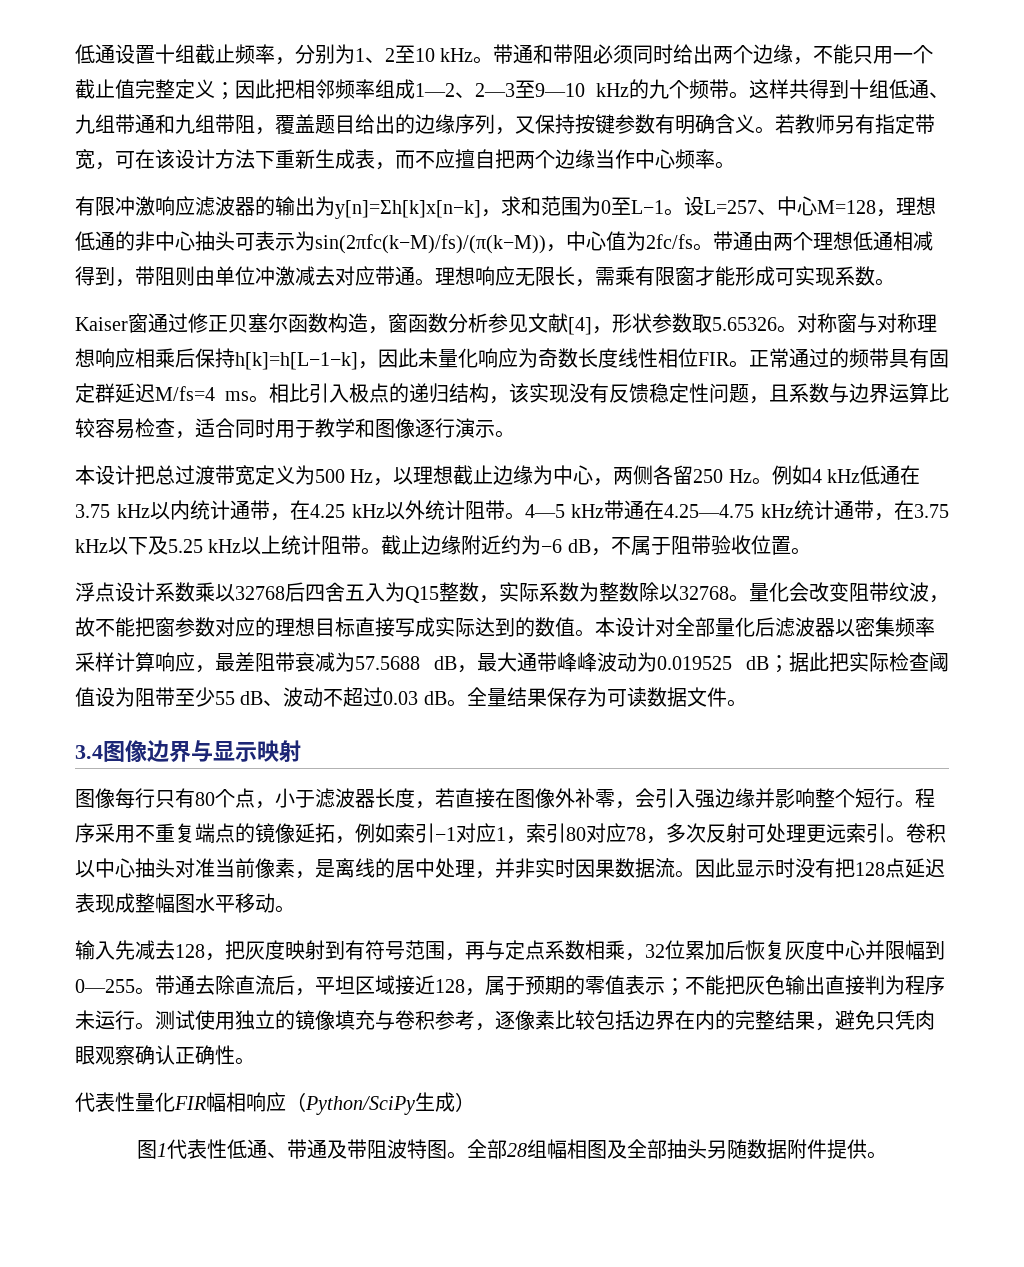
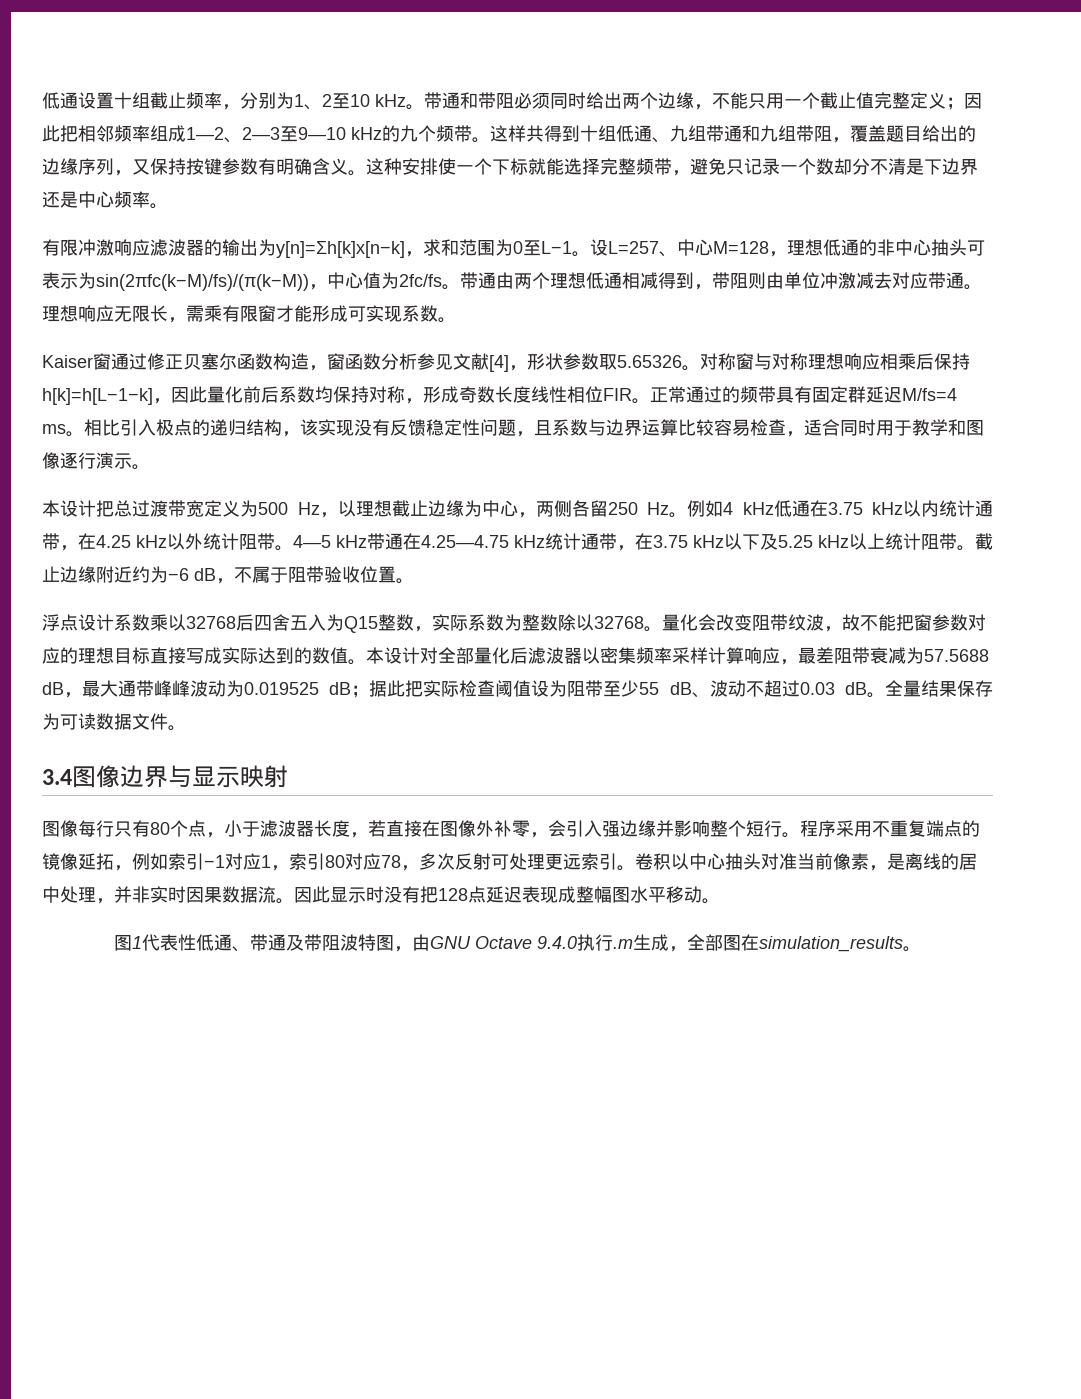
[775,114,935,134] [75,149,635,170] 若教师另有指定带宽，可在该设计方法下重新生成表，而不应擅自把两个边缘当作 -> [366,158,978,176] [42,191,78,208] 这种安排使一个下标就能选择完整频带，避免只记录一个数却分不清是下边界还是
[418,348,538,368] 未量化响应为 -> [207,386,459,404] 量化前后系数均保持对称，形成
[75,940,945,961] [75,975,945,996] [75,1010,935,1031] [75,1045,255,1066] [75,1092,475,1115] // 输入先减去128，把灰度映射到有符号范围，再与定点系数相乘，32位累加后恢复灰度中心并限幅到0—255。带通去除直流后，平坦区域接近128，属于预期的零值表示；不能把灰色输出直接判为程序未运行。测试使用独立的镜像填充与卷积参考，逐像素比较包括边界在内的完整结果，避免只凭肉眼观察确认正确性。 // 代表性量化FIR幅相响应（Python/SciPy生成） -> (720, 901) none
[447,1139,867,1159] 。全部28组幅相图及全部抽头另随数据附件提供 -> [394,934,903,952] ，由GNU Octave 9.4.0执行.m生成，全部图在simulation_results

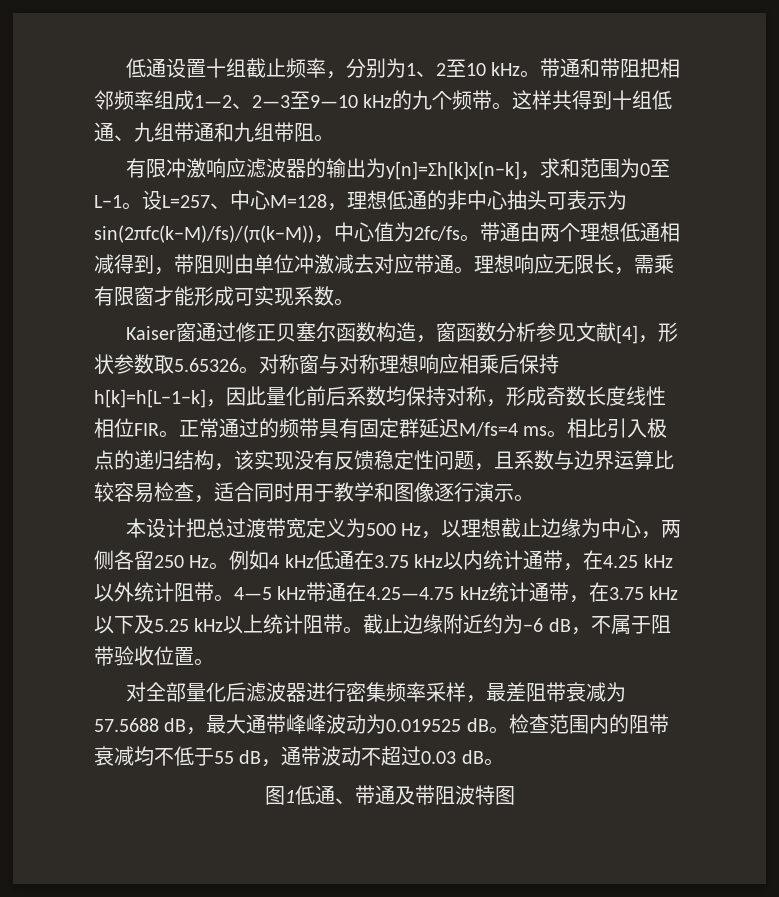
[514,92,982,110] [42,125,60,142] 必须同时给出两个边缘，不能只用一个截止值完整定义；因此 -> (641, 68) none
[832,125,976,143] [42,158,978,176] [42,191,150,208] ，覆盖题目给出的边缘序列，又保持按键参数有明确含义。这种安排使一个下标就能选择完整频带，避免只记录一个数却分不清是下边界还是中心频率 -> (314, 132) none
[42,614,986,633] [42,647,420,665] 浮点设计系数乘以32768后四舍五入为Q15整数，实际系数为整数除以32768。量化会改变阻带纹波，故不能把窗参数对应的理想目标直接写成实际达到的数值。本设计 -> (214, 662) none
[582,647,600,664] 以 -> [306,682,347,702] 进行
[708,647,780,664] 计算响应 -> (467, 692) none
[351,680,640,698] ；据此把实际检查阈值设为阻带至少 -> [488,714,669,734] [94,746,214,766] 。检查范围内的阻带衰减均不低于
[691,692,710,698] 、 -> [261,746,322,767] ，通带
[885,680,993,697] [42,713,186,731] [42,765,288,788] [42,820,980,838] [42,853,977,871] [42,886,720,904] 全量结果保存为可读数据文件。 // 3.4图像边界与显示映射 // 图像每行只有80个点，小于滤波器长度，若直接在图像外补零，会引入强边缘并影响整个短行。程序采用不重复端点的镜像延拓，例如索引−1对应1，索引80对应78，多次反射可处理更远索引。卷积以中心抽头对准当前像素，是离线的居中处理，并非实时因果数据流。因此显示时没有把128点延迟表现成整幅图水平移动。 -> (504, 762) none
[142,934,196,951] 代表性 -> (295, 796) none
[394,934,921,952] ，由GNU Octave 9.4.0执行.m生成，全部图在simulation_results。 -> (515, 795) none

